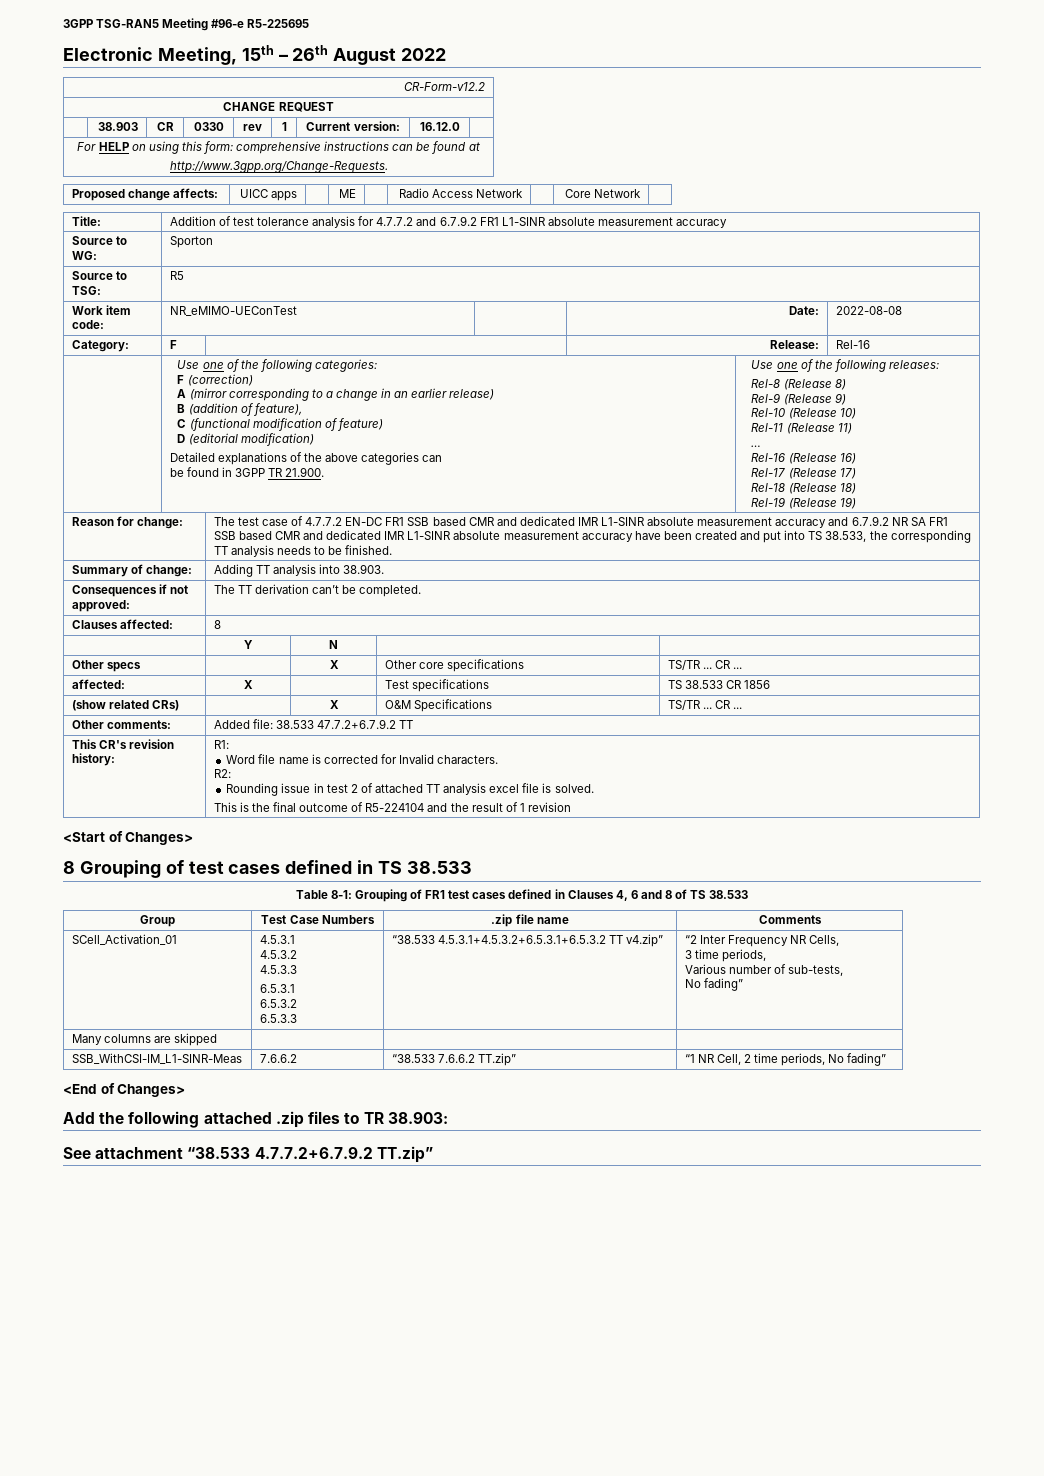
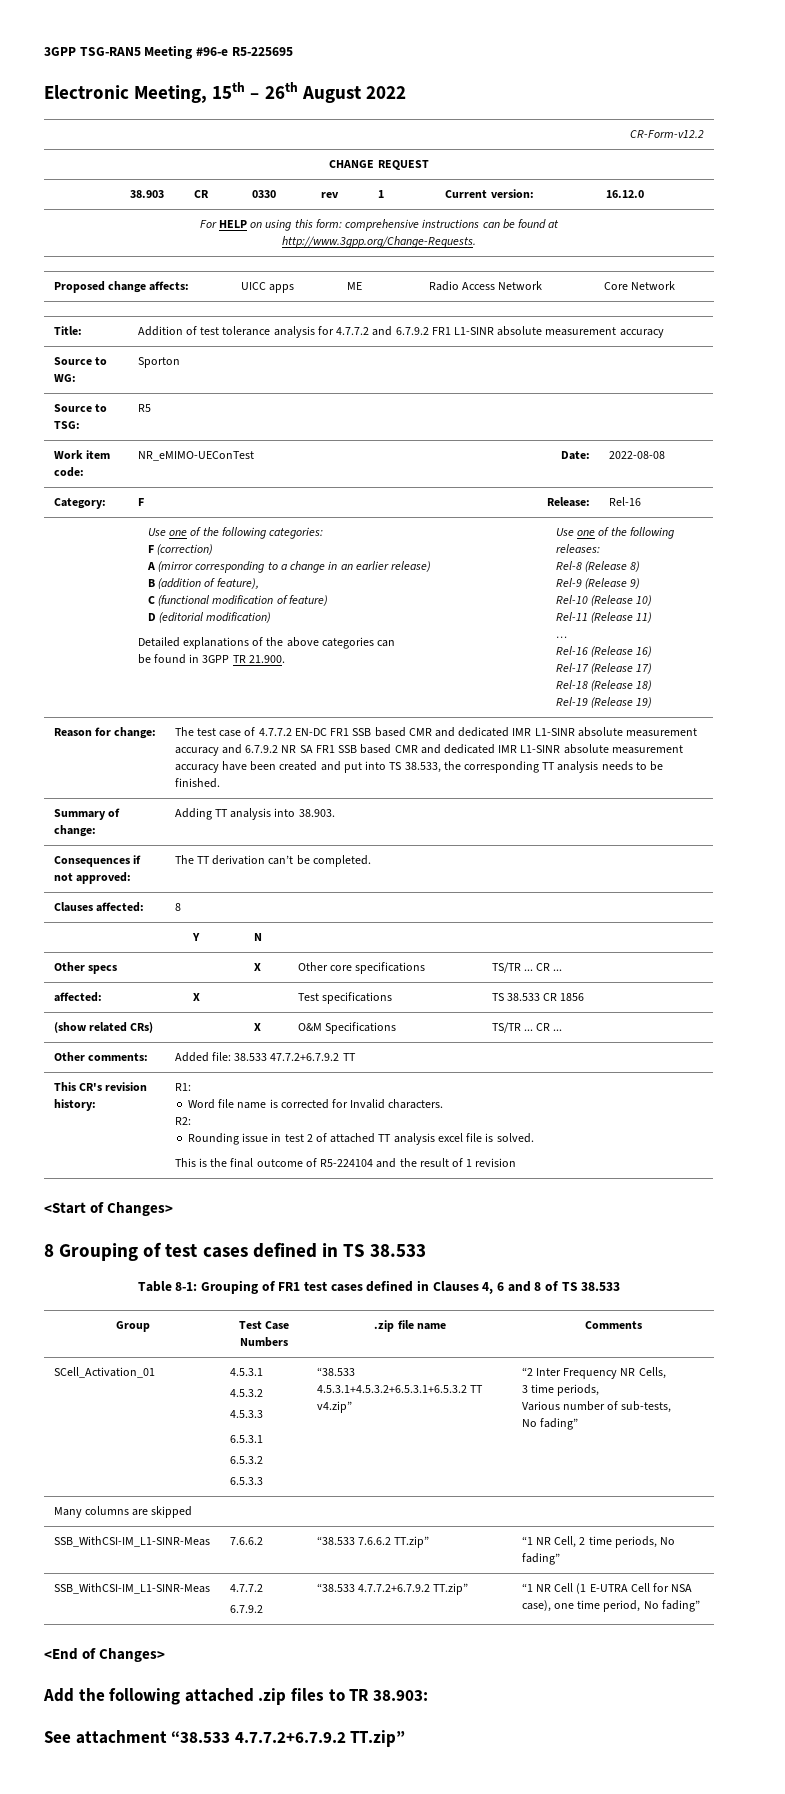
(887, 1059) none -> [53,1583,210,1594] [229,1584,263,1592] [229,1605,263,1613] [316,1583,469,1595] [521,1583,693,1594] [521,1600,700,1612] // SSB_WithCSI-IM_L1-SINR-Meas | 4.7.7.2 // 6.7.9.2 | “38.533 4.7.7.2+6.7.9.2 TT.zip” | “1 NR Cell (1 E-UTRA Cell for NSA case), one time period, No fading”

